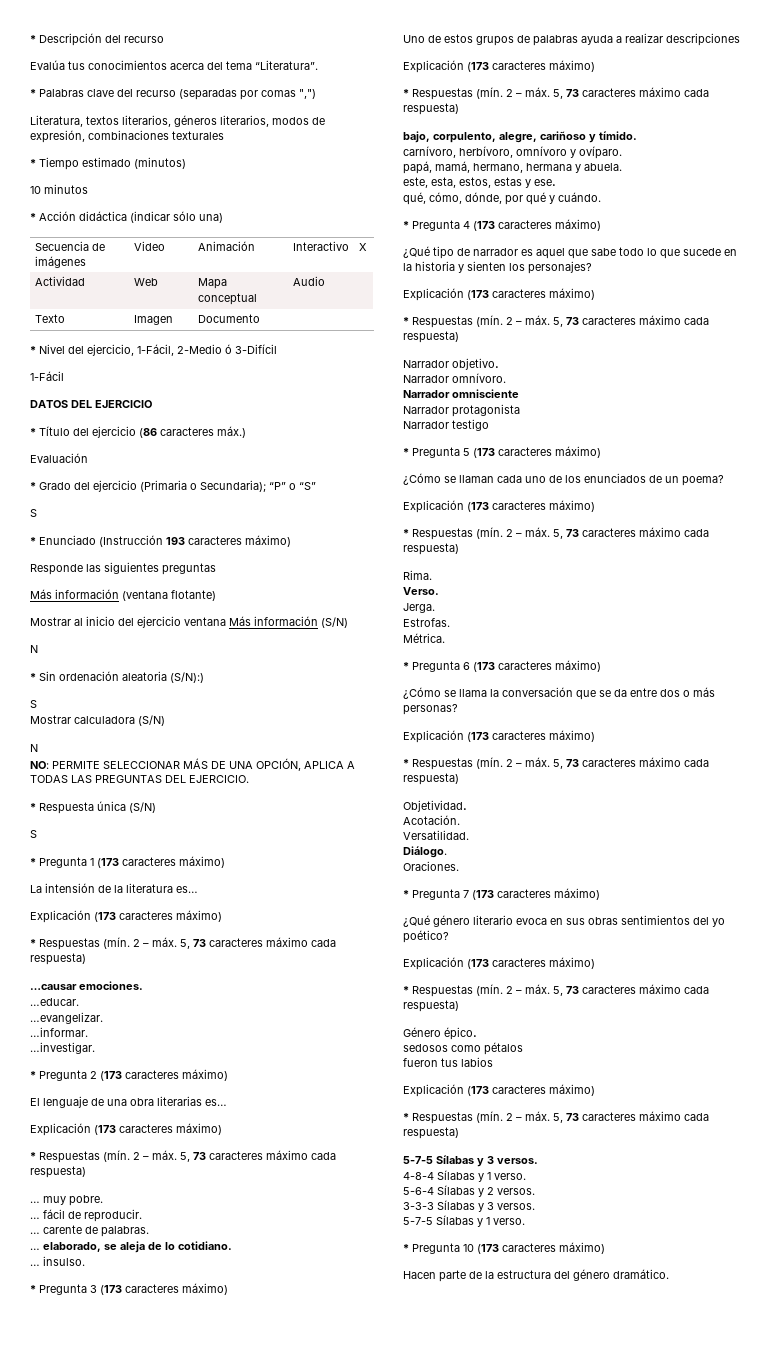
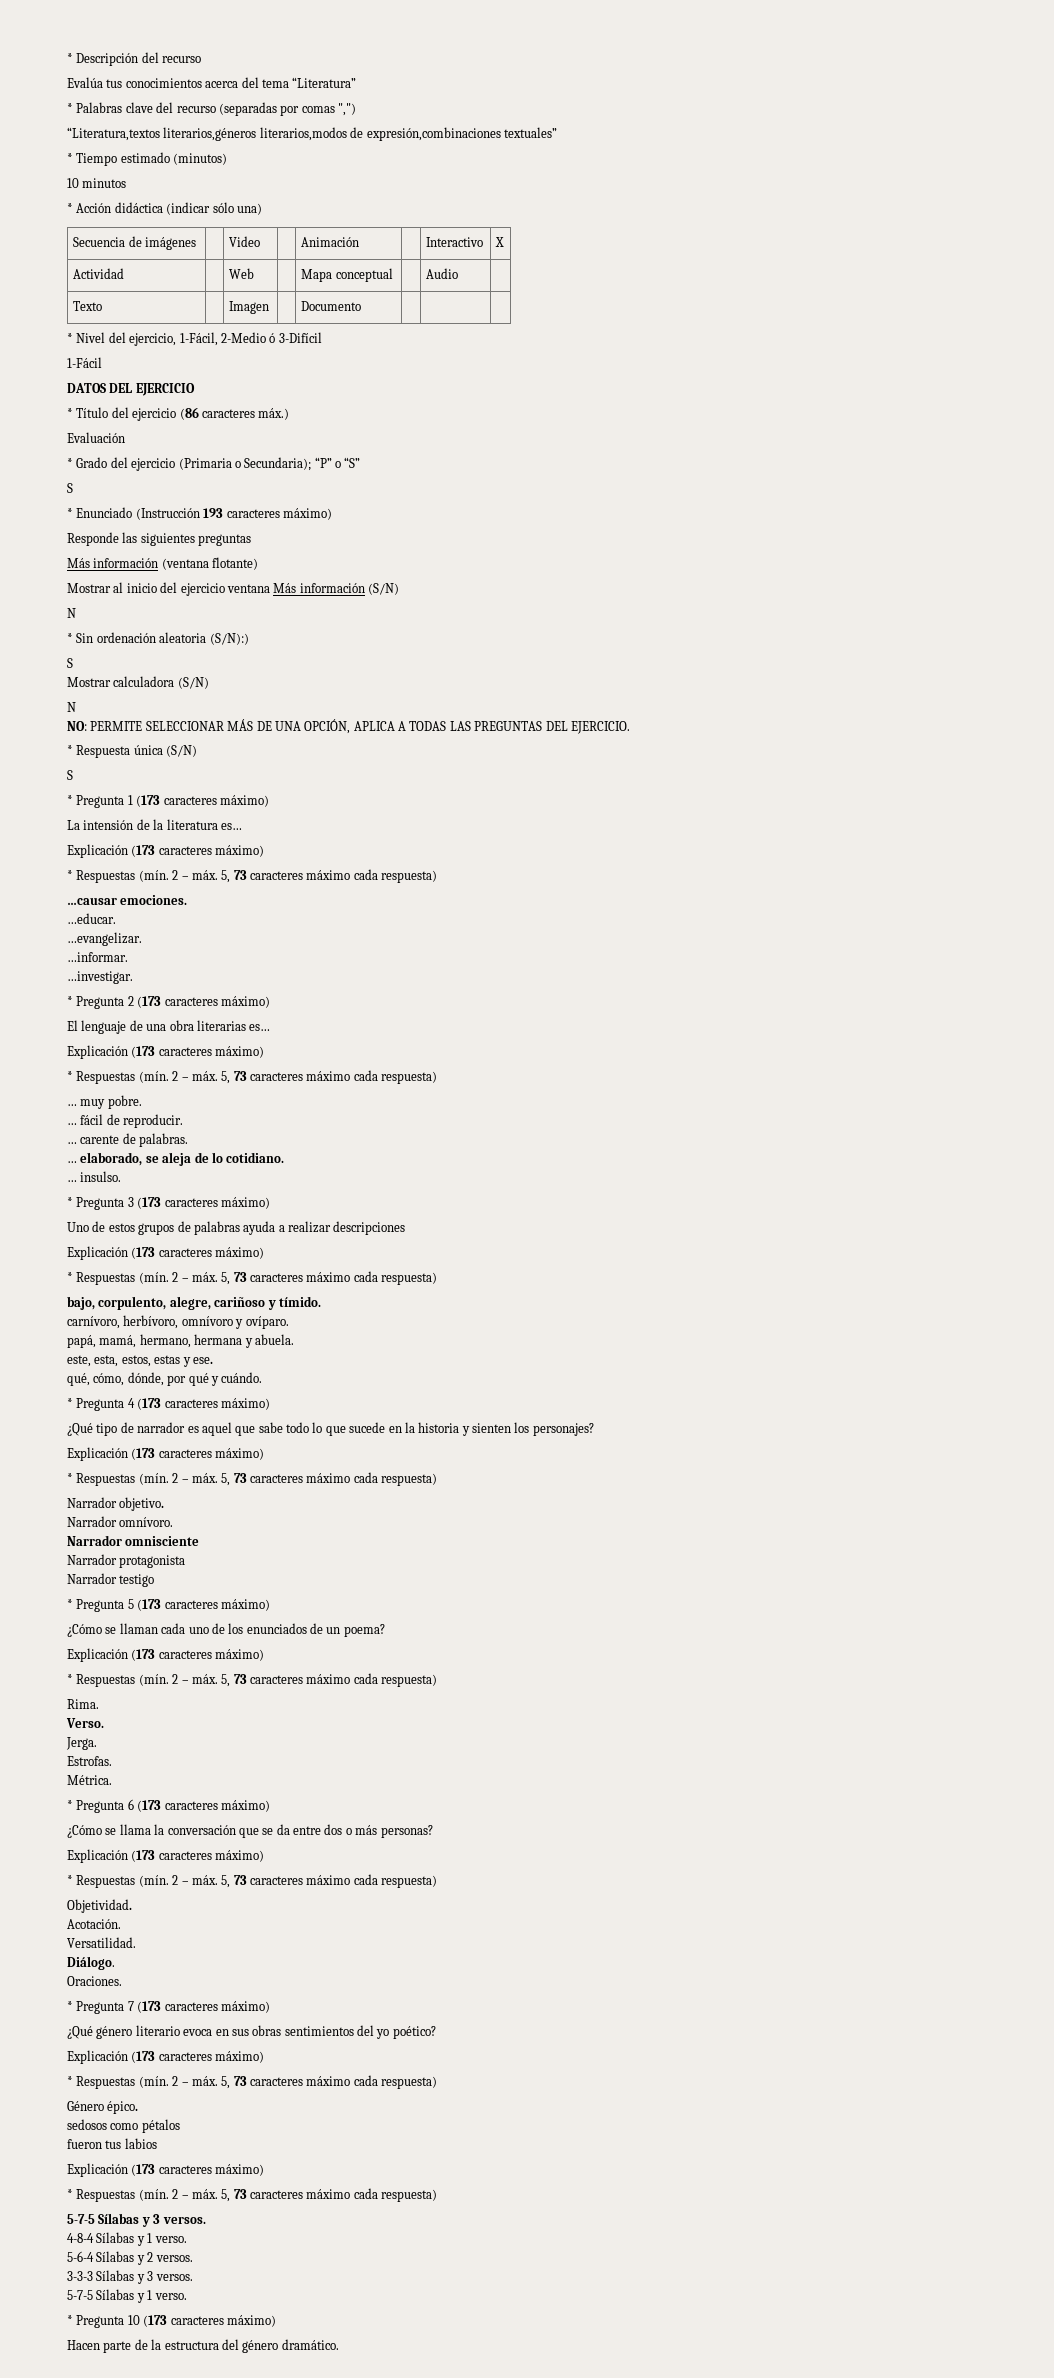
[255,60,318,70] “Literatura”. -> [292,77,357,88] “Literatura”
[30,115,325,127] [30,130,224,143] Literatura, textos literarios, géneros literarios, modos de expresión, combinaciones texturales -> [67,127,557,141] “Literatura,textos literarios,géneros literarios,modos de expresión,combinaciones textuales”

